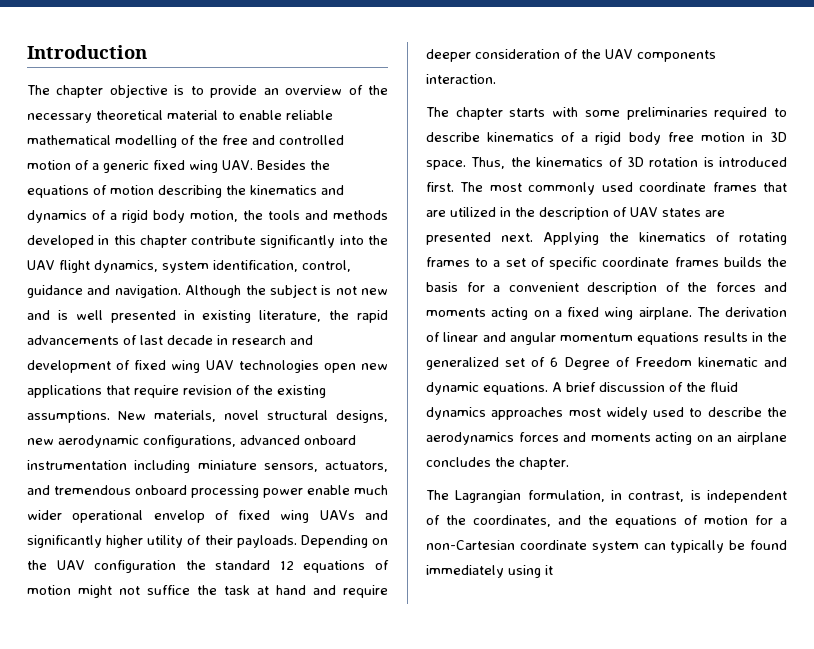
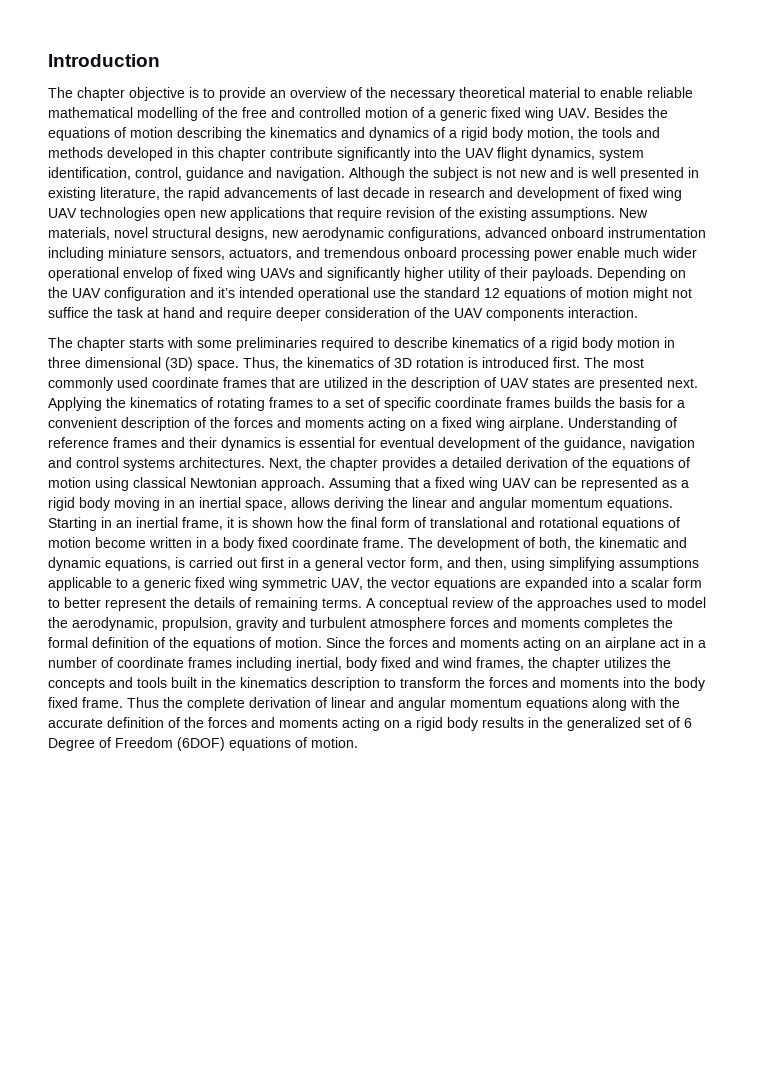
(177, 566) none -> [190,287,396,301] and it’s intended operational use
[667,132,694,142] free -> (613, 344) none
[770,132,787,142] 3D -> [48,357,193,371] three dimensional (3D)
[696,307,720,317] The -> [568,417,677,431] [48,437,695,451] [48,457,690,471] [48,477,689,491] [48,497,673,511] [48,517,680,531] [48,537,687,551] [48,557,699,571] [48,577,702,591] [48,597,706,611] [48,617,673,631] [48,637,706,651] [48,657,671,671] [48,677,705,691] [48,697,245,711] Understanding of reference frames and their dynamics is essential for eventual development of the guidance, navigation and control systems architectures. Next, the chapter provides a detailed derivation of the equations of motion using classical Newtonian approach. Assuming that a fixed wing UAV can be represented as a rigid body moving in an inertial space, allows deriving the linear and angular momentum equations. Starting in an inertial frame, it is shown how the final form of translational and rotational equations of motion become written in a body fixed coordinate frame. The development of both, the kinematic and dynamic equations, is carried out first in a general vector form, and then, using simplifying assumptions applicable to a generic fixed wing symmetric UAV, the vector equations are expanded into a scalar form to better represent the details of remaining terms. A conceptual review of the approaches used to model the aerodynamic, propulsion, gravity and turbulent atmosphere forces and moments completes the formal definition of the equations of motion. Since the forces and moments acting on an airplane act in a number of coordinate frames including inertial, body fixed and wind frames, the chapter utilizes the concepts and tools built in the kinematics description to transform the forces and moments into the body fixed frame. Thus the complete
(700, 338) none -> [592,697,680,711] [48,717,478,731] along with the accurate definition of the forces and moments acting on a rigid body
[697,357,787,367] [426,382,738,395] [426,407,787,420] [426,432,787,445] [426,457,569,470] [426,490,787,503] [426,515,787,528] [426,540,787,553] [426,565,553,578] kinematic and dynamic equations. A brief discussion of the fluid dynamics approaches most widely used to describe the aerodynamics forces and moments acting on an airplane concludes the chapter. // The Lagrangian formulation, in contrast, is independent of the coordinates, and the equations of motion for a non-Cartesian coordinate system can typically be found immediately using it -> [177,737,358,751] (6DOF) equations of motion.

